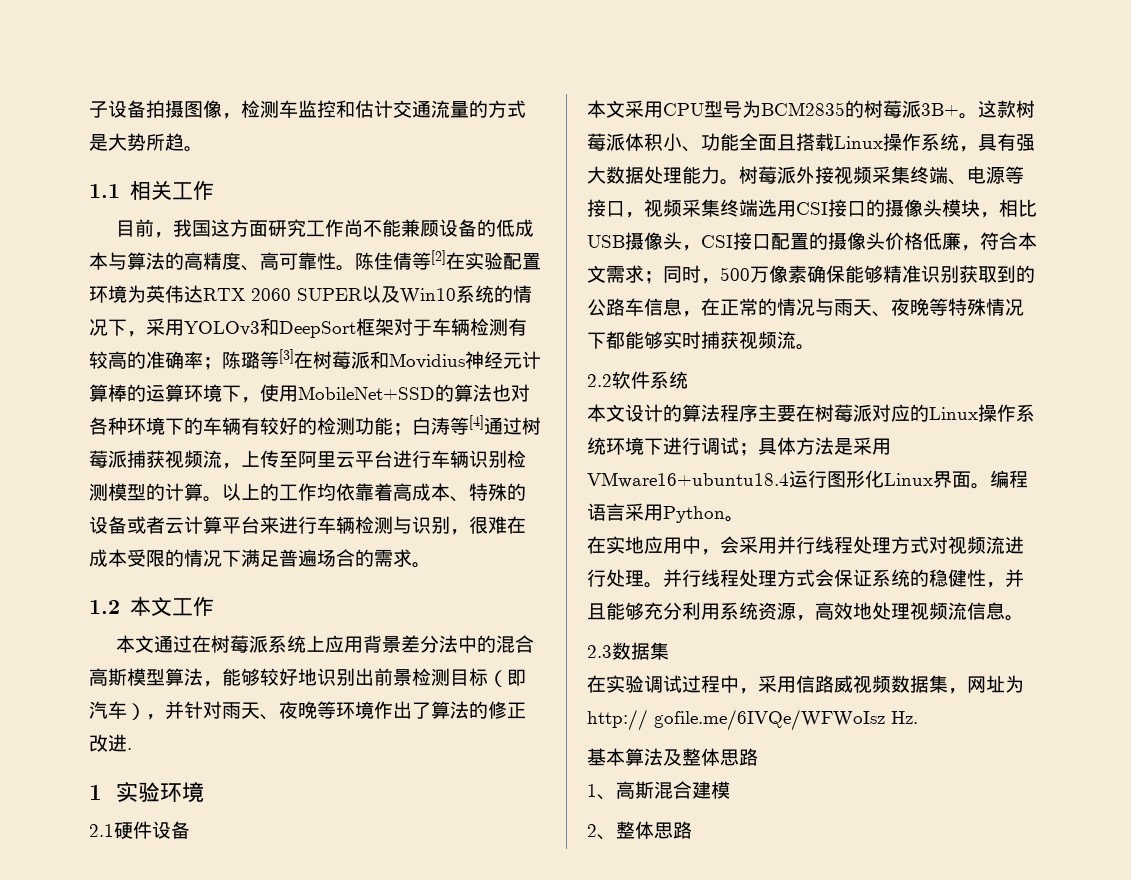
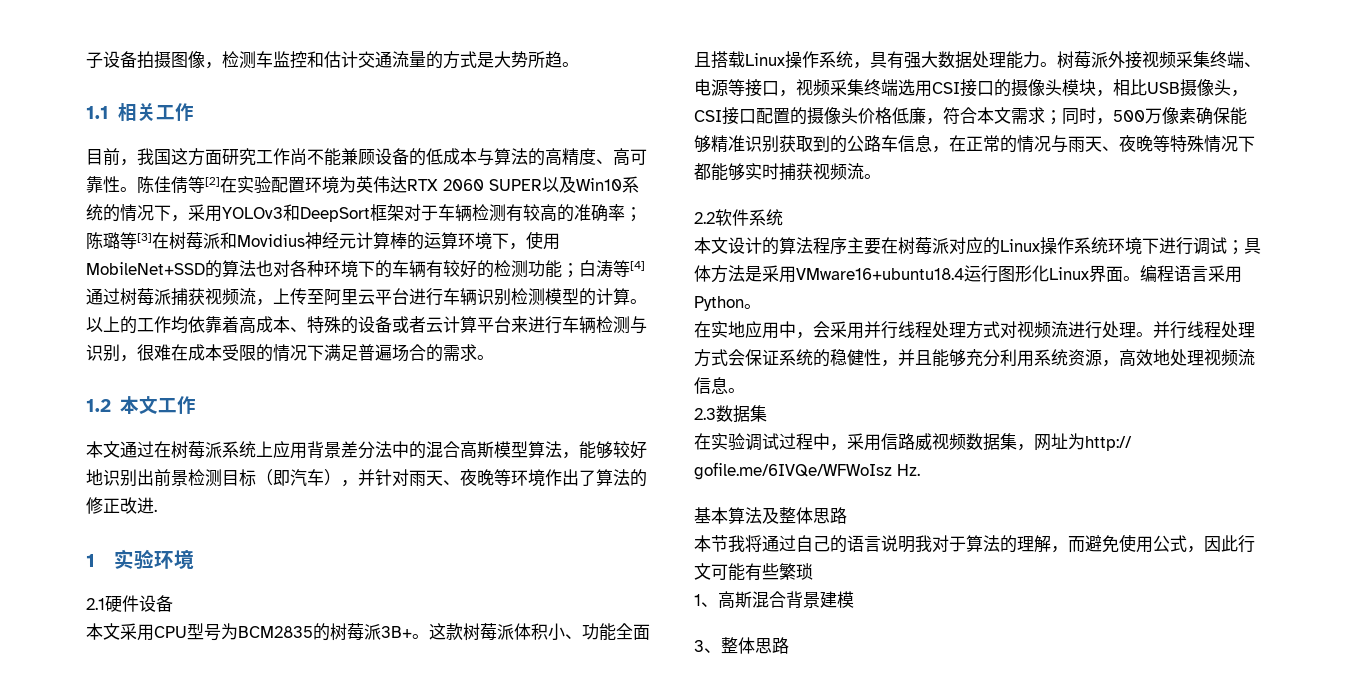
(758, 757) none -> [694,534,1255,553] [694,563,813,581] // 本节我将通过自己的语言说明我对于算法的理解，而避免使用公式，因此行文可能有些繁琐
(692, 790) none -> [786,591,820,608] 背景
[587,824,597,837] 2 -> [694,640,704,652] 3

